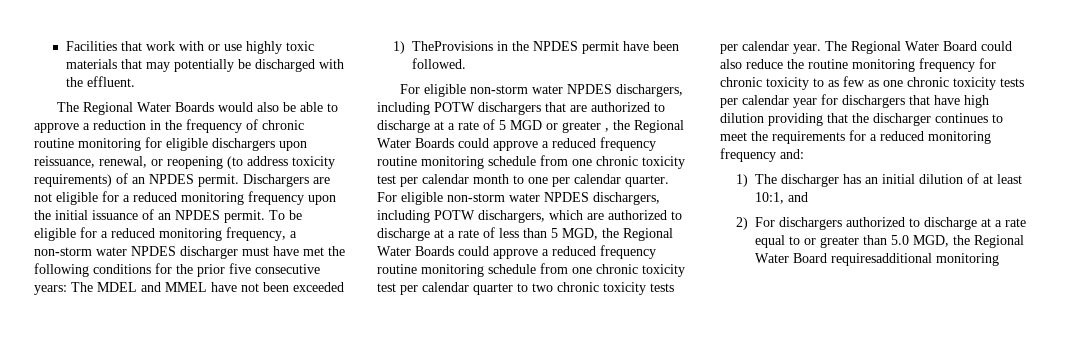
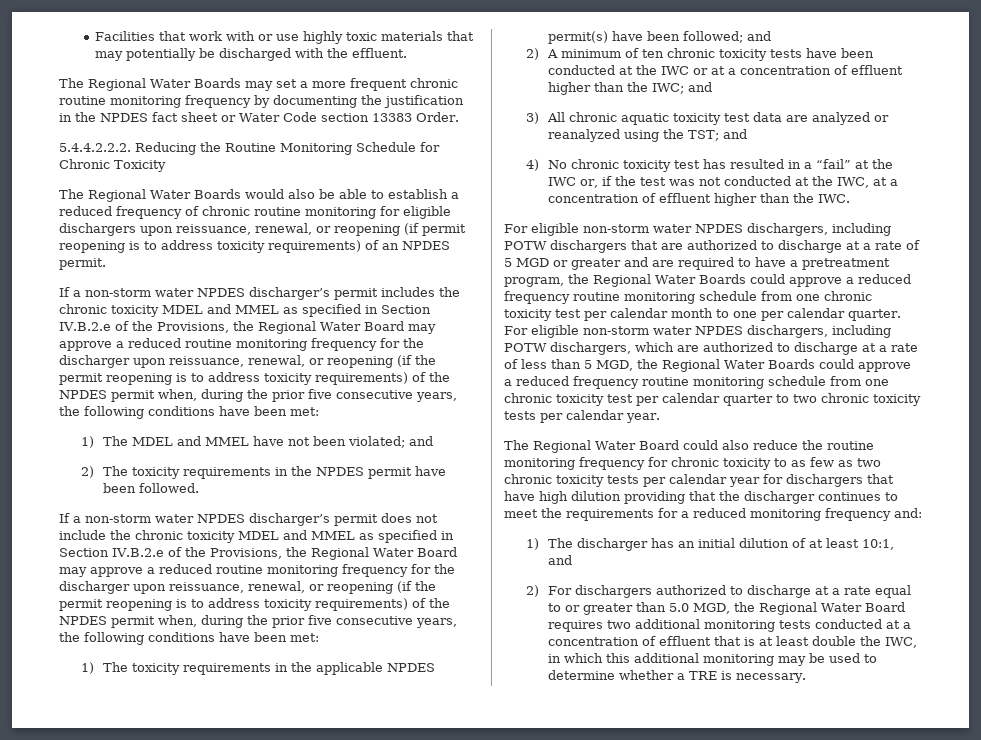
(135, 81) none -> [59,78,458,91] [59,95,464,108] [59,112,459,122] [59,142,440,155] [59,159,166,172] // The Regional Water Boards may set a more frequent chronic routine monitoring frequency by documenting the justification in the NPDES fact sheet or Water Code section 13383 Order. // 5.4.4.2.2.2. Reducing the Routine Monitoring Schedule for Chronic Toxicity
[34,120,182,133] approve a reduction in the -> [387,189,459,199] [59,206,112,216] establish a reduced
[227,156,243,169] (to -> [404,223,466,236] [59,241,157,253] (if permit reopening is to
[243,174,330,187] [34,191,336,205] [34,209,302,223] [34,227,297,241] [34,246,345,259] [34,263,320,277] [34,285,67,295] Dischargers are not eligible for a reduced monitoring frequency upon the initial issuance of an NPDES permit. To be eligible for a reduced monitoring frequency, a non-storm water NPDES discharger must have met the following conditions for the prior five consecutive years: -> [59,287,460,300] [59,304,431,317] [59,321,436,334] [59,338,424,351] [59,355,436,368] [59,372,450,385] [59,389,457,402] [59,406,319,419] [81,436,95,448] // If a non-storm water NPDES discharger’s permit includes the chronic toxicity MDEL and MMEL as specified in Section IV.B.2.e of the Provisions, the Regional Water Board may approve a reduced routine monitoring frequency for the discharger upon reissuance, renewal, or reopening (if the permit reopening is to address toxicity requirements) of the NPDES permit when, during the prior five consecutive years, the following conditions have been met: // 1)
[293,282,344,292] [393,41,494,54] exceeded // 1) TheProvisions -> [348,436,434,448] [81,466,272,479] violated; and // 2) The toxicity requirements
(467, 63) none -> [59,513,438,526] [59,530,454,543] [59,547,457,560] [59,564,455,577] [59,581,436,594] [59,598,450,611] [59,615,457,628] [59,632,319,645] [81,662,436,675] [548,31,772,44] [526,48,875,61] [548,65,904,75] [548,82,713,95] [526,112,890,125] [548,129,748,142] [526,159,894,172] [548,176,899,188] [548,193,851,206] // If a non-storm water NPDES discharger’s permit does not include the chronic toxicity MDEL and MMEL as specified in Section IV.B.2.e of the Provisions, the Regional Water Board may approve a reduced routine monitoring frequency for the discharger upon reissuance, renewal, or reopening (if the permit reopening is to address toxicity requirements) of the NPDES permit when, during the prior five consecutive years, the following conditions have been met: // 1) The toxicity requirements in the applicable NPDES permit(s) have been followed; and // 2) A minimum of ten chronic toxicity tests have been conducted at the IWC or at a concentration of effluent higher than the IWC; and // 3) All chronic aquatic toxicity test data are analyzed or reanalyzed using the TST; and // 4) No chronic toxicity test has resulted in a “fail” at the IWC or, if the test was not conducted at the IWC, at a concentration of effluent higher than the IWC.
[605,128,609,132] , -> [624,257,890,270] [504,277,564,287] and are required to have a pretreatment program,
(821, 49) none -> (660, 418) //
[883,80,903,87] one -> [857,458,881,467] two
[831,253,1000,266] requiresadditional monitoring -> [548,619,912,632] [548,636,918,648] [548,653,878,666] [548,670,807,683] requires two additional monitoring tests conducted at a concentration of effluent that is at least double the IWC, in which this additional monitoring may be used to determine whether a TRE is necessary.

